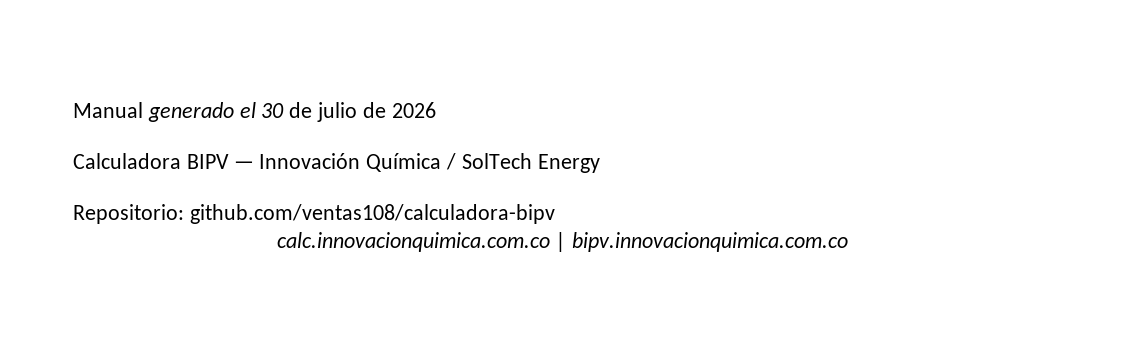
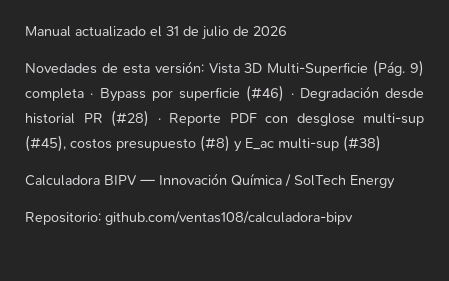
[147,102,285,122] generado el 30 -> [75,26,179,37] actualizado el 31
(436, 110) none -> [25,60,424,77] [25,85,424,102] [25,110,424,127] [25,135,381,152] // Novedades de esta versión: Vista 3D Multi-Superficie (Pág. 9) completa · Bypass por superficie (#46) · Degradación desde historial PR (#28) · Reporte PDF con desglose multi-sup (#45), costos presupuesto (#8) y E_ac multi-sup (#38)
[277,232,848,252] // calc.innovacionquimica.com.co | bipv.innovacionquimica.com.co -> (353, 218) none

